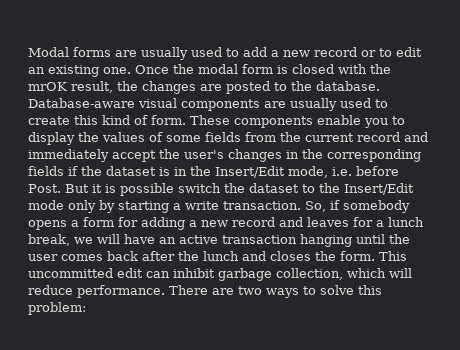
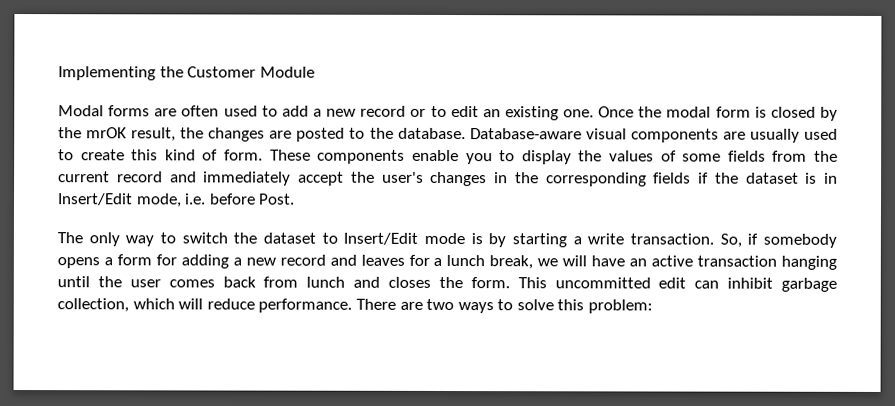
(28, 52) none -> [58,66,315,81] Implementing the Customer Module //
[141,47,188,60] usually -> [181,105,220,117] often
[338,64,367,74] with -> [819,106,838,121] by
[190,166,211,176] the -> (838, 178) none
[65,183,174,196] But it is possible -> [57,232,176,247] // The only way to
[319,183,340,193] the -> (338, 238) none
[68,200,96,213] only -> [470,233,483,245] is
[142,251,199,261] after the -> [263,276,299,288] from

